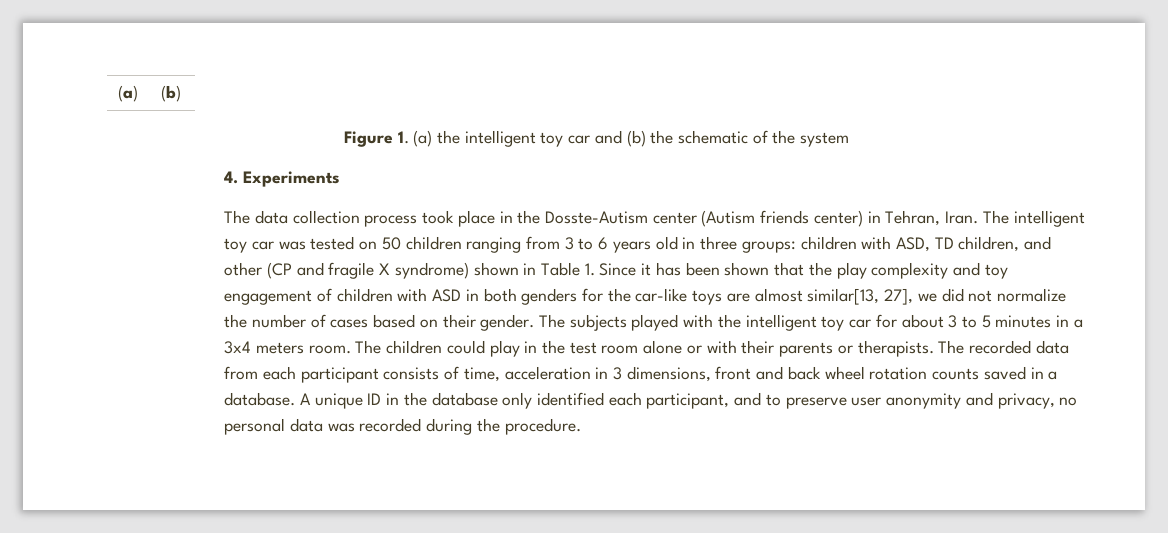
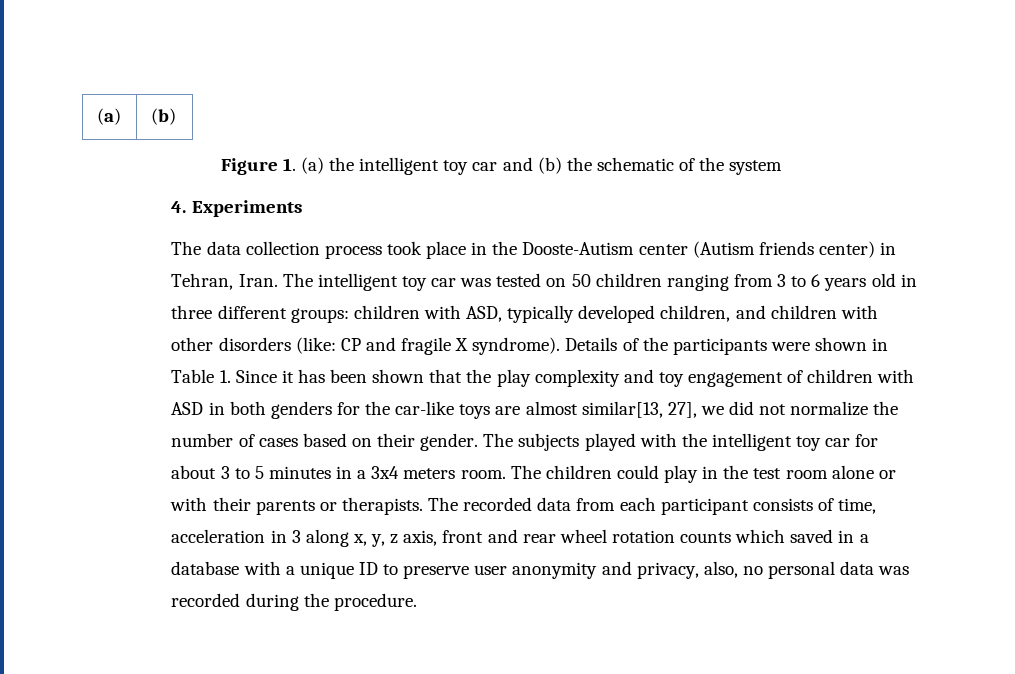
[544,211,648,224] Dosste-Autism -> [522,242,635,255] Dooste-Autism
(738, 243) none -> [217,305,287,319] different
[934,236,1052,252] [224,262,469,279] TD children, and other (CP and fragile X syndrome) -> [507,305,878,323] [171,337,810,355] typically developed children, and children with other disorders (like: CP and fragile X syndrome). Details of the participants were
[626,366,711,382] dimensions, -> [305,529,438,547] along x, y, z axis,
[787,366,821,380] back -> [522,534,556,543] rear
(980, 374) none -> [735,529,786,543] which
[224,392,762,409] database. A unique ID in the database only identified each participant, and -> [171,561,378,579] database with a unique ID
(1055, 401) none -> [703,561,738,578] also,

